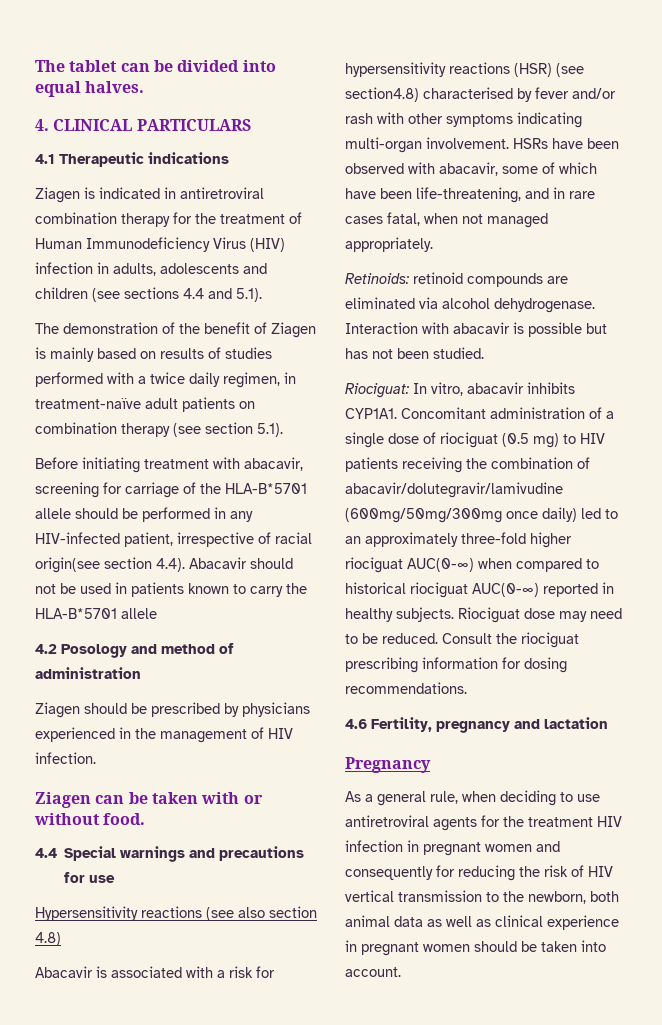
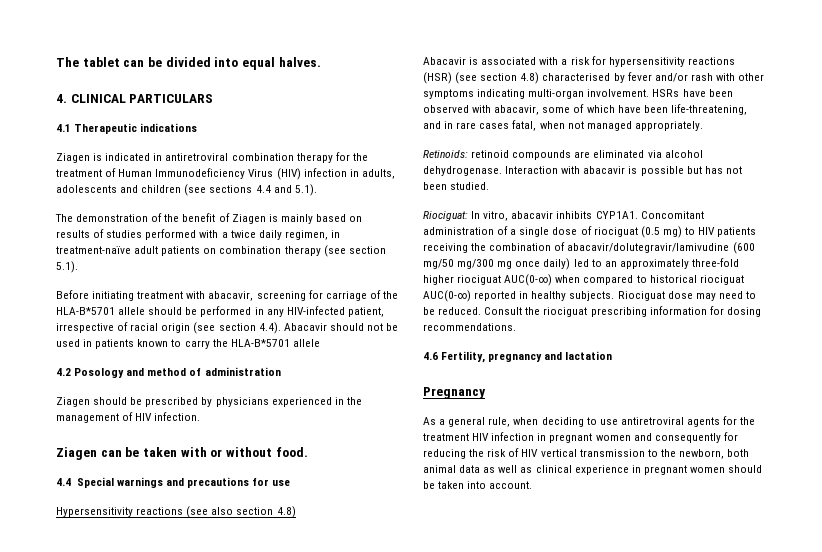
[35,557,100,573] origin(see -> [161,322,216,334] origin (see
[345,87,419,102] section4.8) -> [480,72,540,84] section 4.8)
[345,508,502,523] (600mg/50mg/300mg -> [732,242,755,254] [423,259,513,269] (600 mg/50 mg/300 mg

